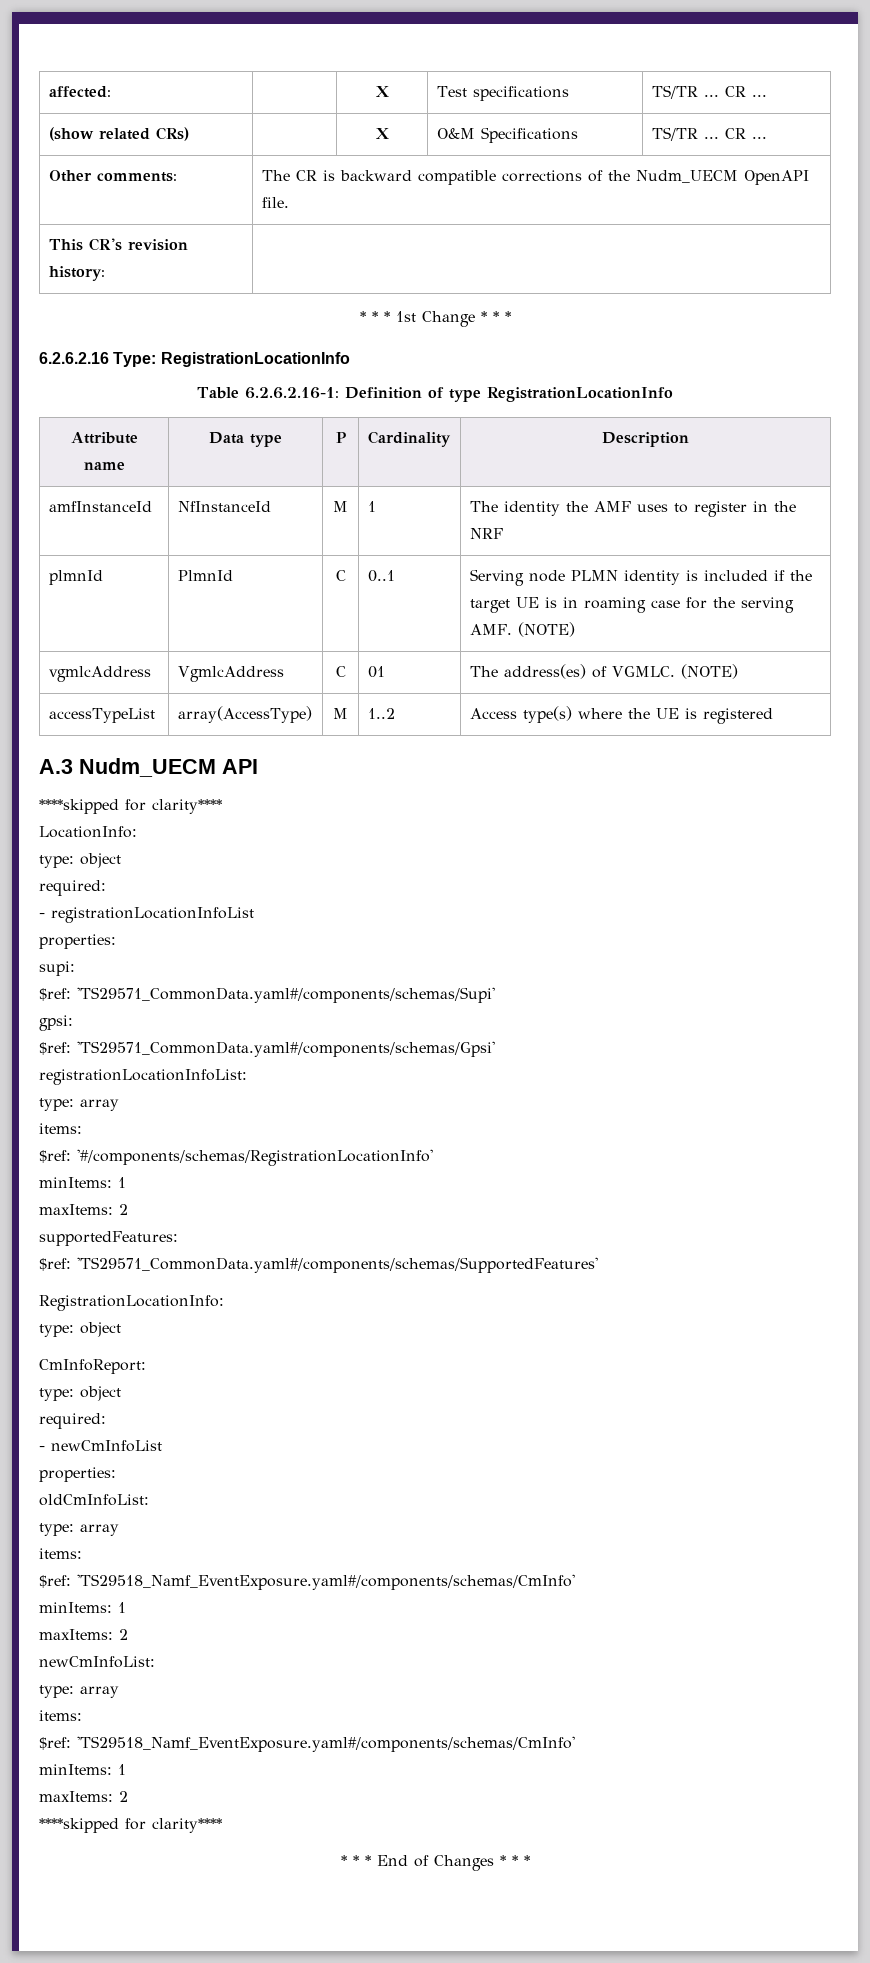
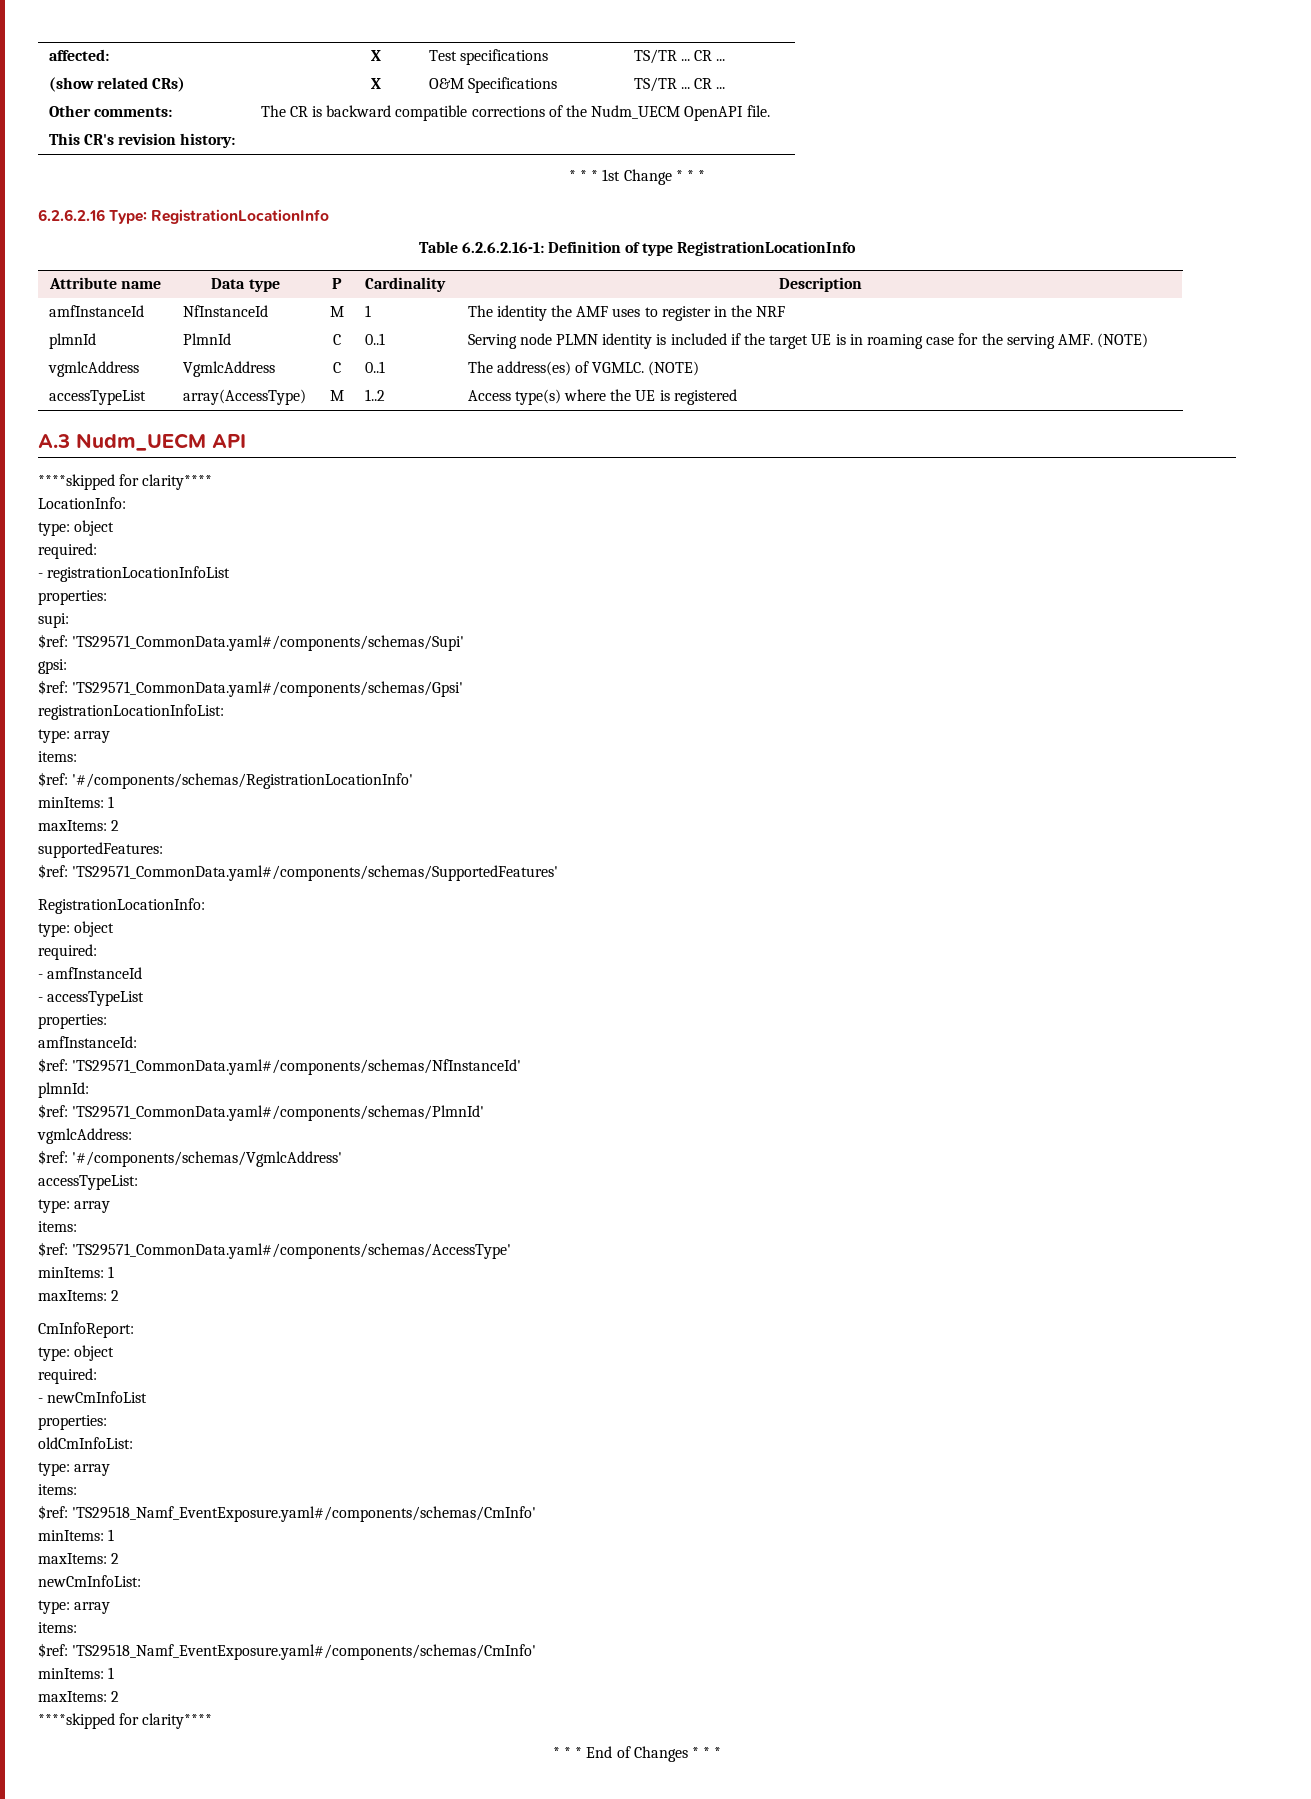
[367,666,385,678] 01 -> [364,361,385,373] 0..1
(121, 1329) none -> [38,944,97,960] [38,967,143,979] [38,991,145,1006] [38,1014,107,1029] [38,1036,137,1048] [38,1058,522,1075] [38,1082,89,1098] [38,1104,485,1121] [37,1128,132,1144] [38,1150,343,1167] [38,1175,138,1190] [38,1199,111,1213] [38,1221,77,1232] [38,1242,512,1259] [38,1266,115,1278] [38,1290,120,1301] // required: // - amfInstanceId // - accessTypeList // properties: // amfInstanceId: // $ref: 'TS29571_CommonData.yaml#/components/schemas/NfInstanceId' // plmnId: // $ref: 'TS29571_CommonData.yaml#/components/schemas/PlmnId' // vgmlcAddress: // $ref: '#/components/schemas/VgmlcAddress' // accessTypeList: // type: array // items: // $ref: 'TS29571_CommonData.yaml#/components/schemas/AccessType' // minItems: 1 // maxItems: 2

